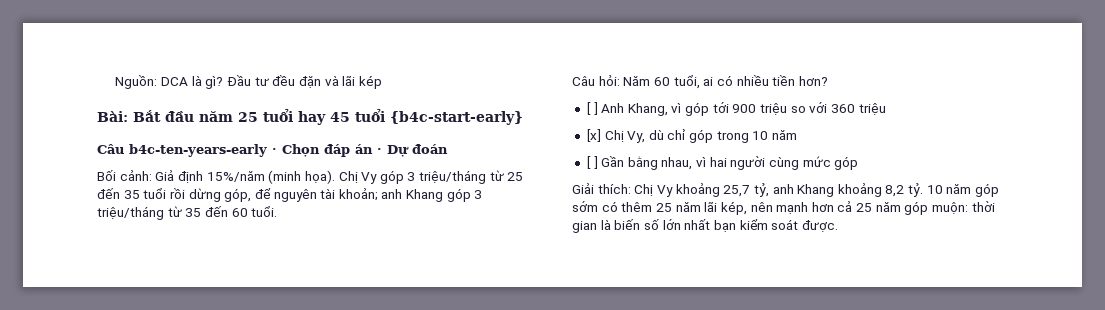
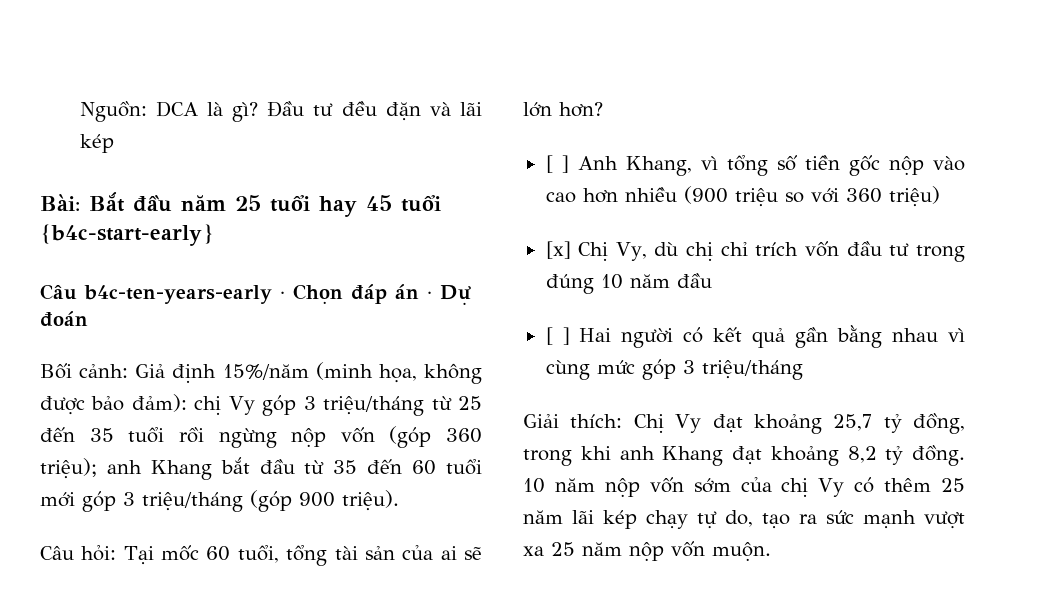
[304,170,358,184] họa). Chị -> [378,363,483,384] [40,394,222,415] họa, không được bảo đảm): chị
[188,187,483,202] [97,205,278,220] [572,74,796,89] dừng góp, để nguyên tài khoản; anh Khang góp 3 triệu/tháng từ 35 đến 60 tuổi. // Câu hỏi: Năm 60 tuổi, ai có nhiều tiền -> [218,426,482,448] [40,457,483,480] [40,490,399,512] [40,545,483,566] [523,102,552,117] ngừng nộp vốn (góp 360 triệu); anh Khang bắt đầu từ 35 đến 60 tuổi mới góp 3 triệu/tháng (góp 900 triệu). // Câu hỏi: Tại mốc 60 tuổi, tổng tài sản của ai sẽ lớn
[685,102,757,116] góp tới 900 -> [726,155,965,176] [545,186,728,204] tổng số tiền gốc nộp vào cao hơn nhiều (900
[858,103,886,115] triệu -> [888,186,940,207] triệu)
[667,129,798,143] [586,156,766,170] chỉ góp trong 10 năm // [ ] Gần bằng nhau, vì hai người -> [686,241,966,262] [545,273,712,294] [545,325,965,348] chị chỉ trích vốn đầu tư trong đúng 10 năm đầu // [ ] Hai người có kết quả gần bằng nhau vì
(859, 163) none -> [682,360,803,380] 3 triệu/tháng
(673, 191) none -> [712,414,743,433] đạt
[753,183,835,197] tỷ, anh Khang -> [883,413,965,434] [523,446,762,466] tỷ đồng, trong khi anh Khang đạt
[908,183,1000,197] [572,201,598,212] tỷ. 10 năm góp sớm -> [885,445,965,466] [523,477,845,497] tỷ đồng. 10 năm nộp vốn sớm của chị Vy
[720,201,995,215] [572,218,838,233] kép, nên mạnh hơn cả 25 năm góp muộn: thời gian là biến số lớn nhất bạn kiểm soát được. -> [603,510,965,529] [523,541,771,561] kép chạy tự do, tạo ra sức mạnh vượt xa 25 năm nộp vốn muộn.

